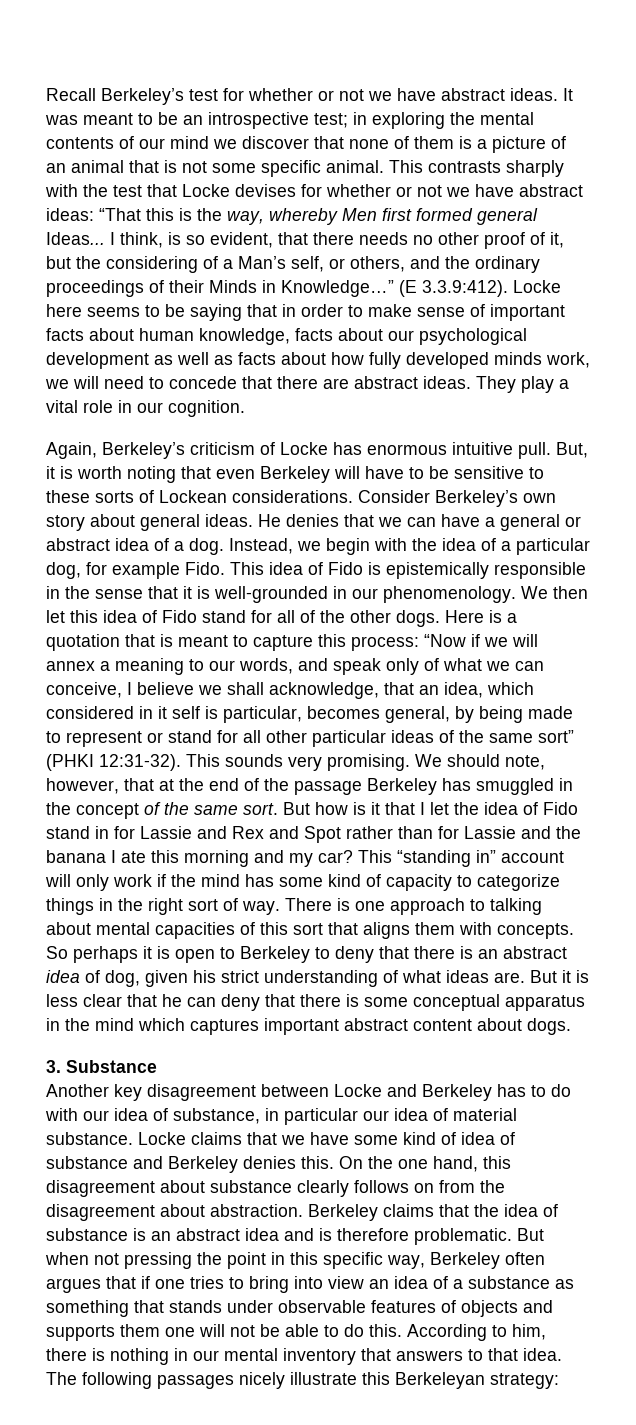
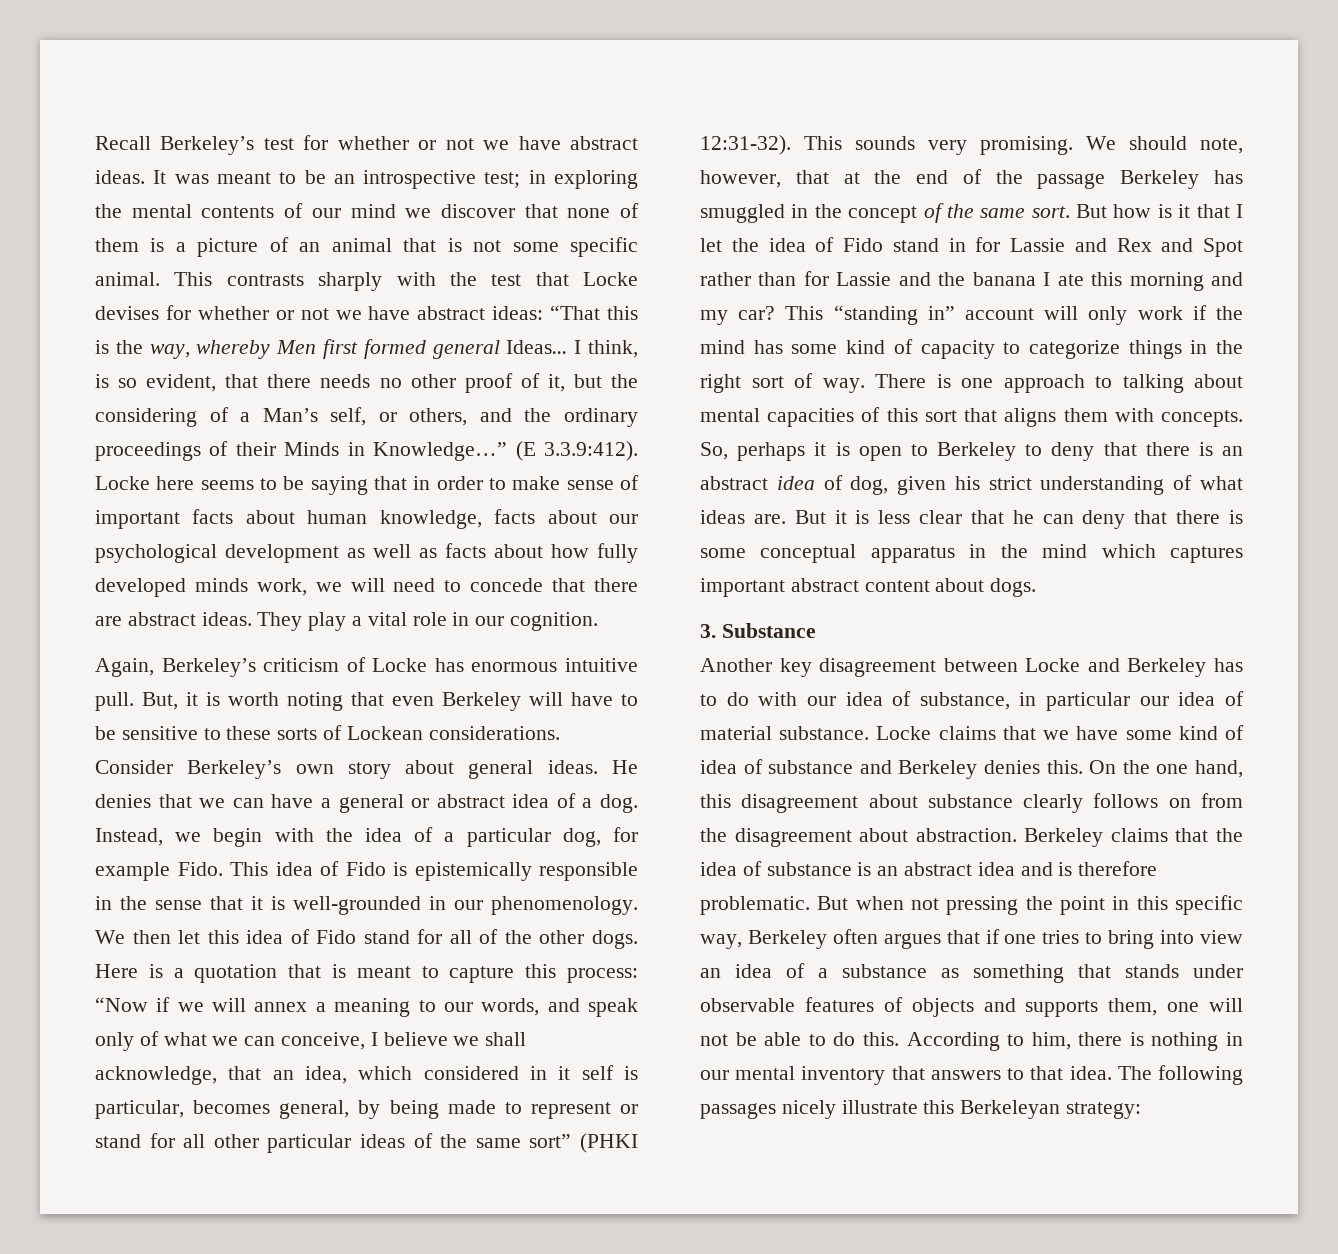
[46,946,68,959] So -> [700,442,728,460] So,
[120,1324,160,1337] them -> [1108,998,1158,1016] them,

